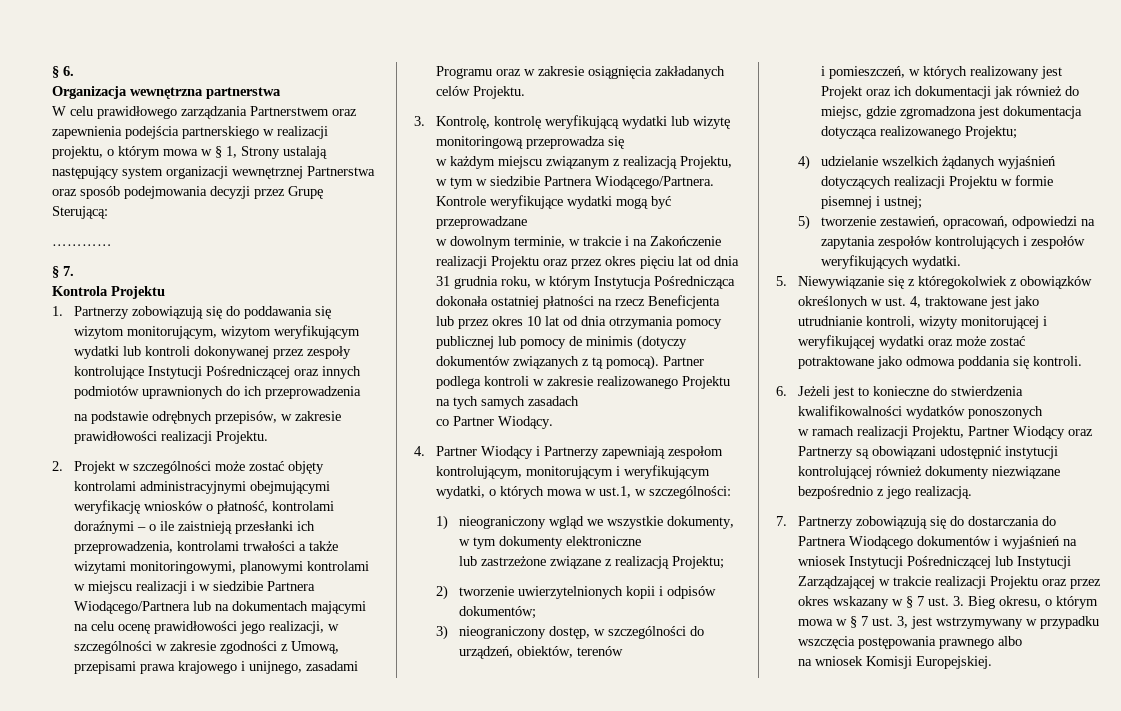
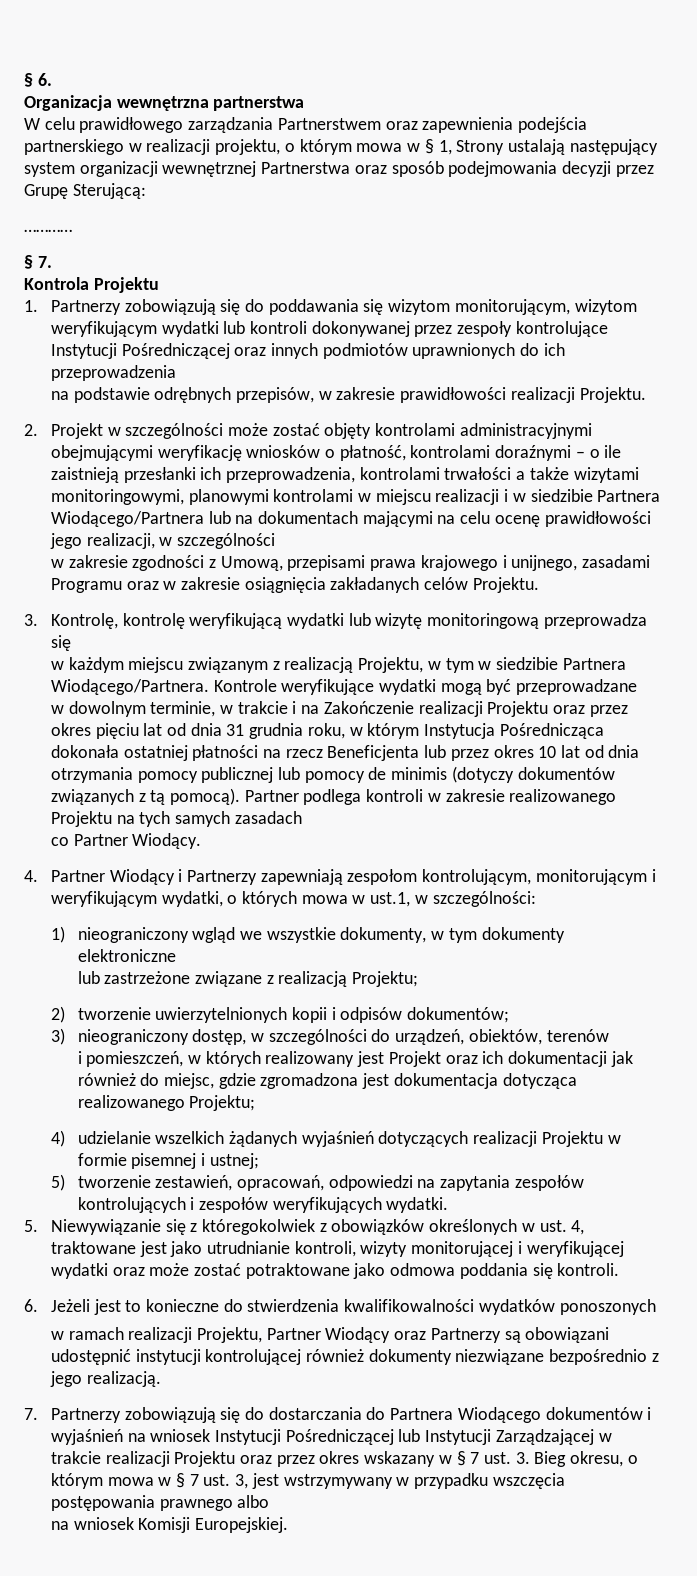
(153, 647) none -> (275, 541) //

